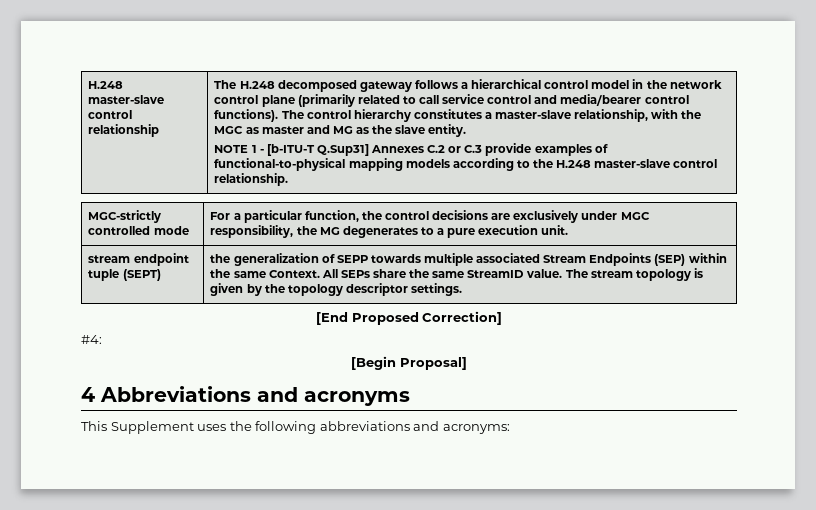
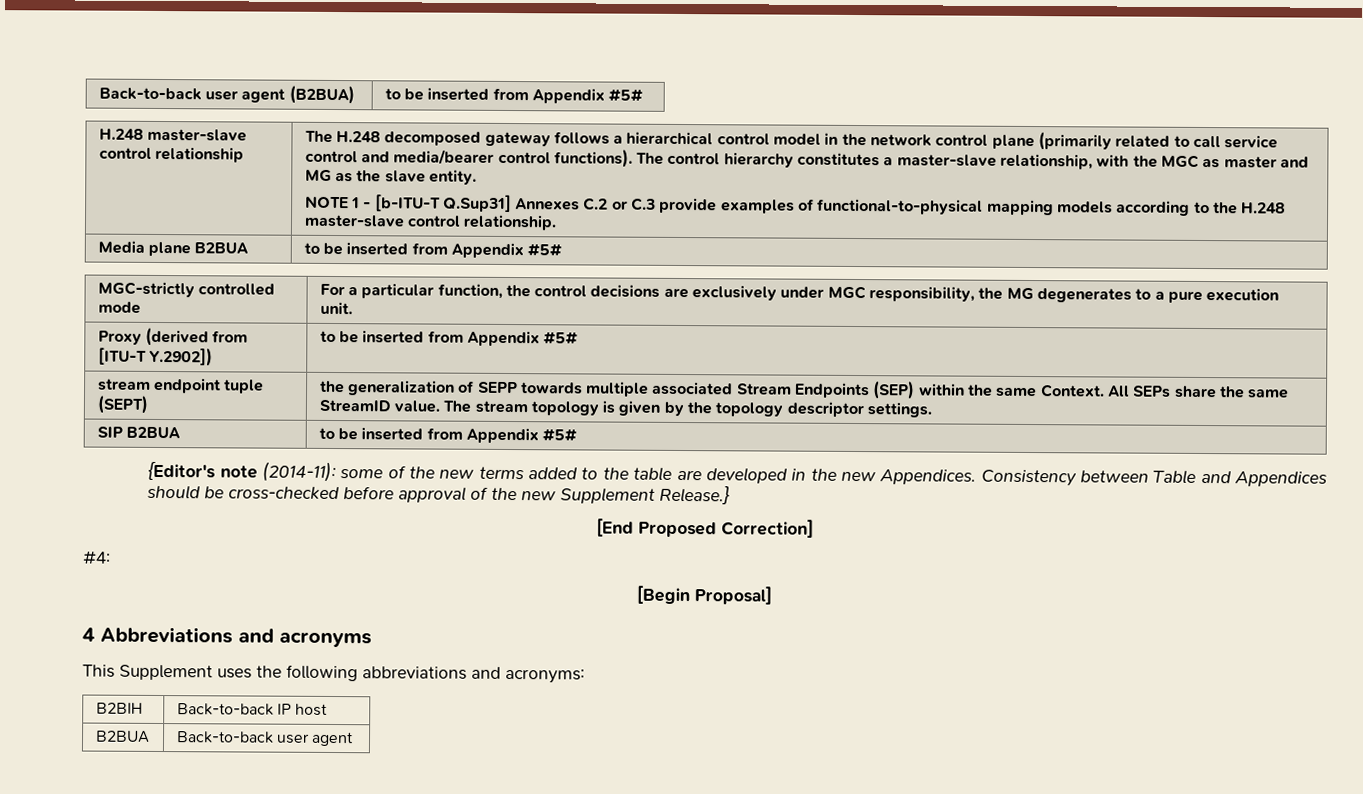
(88, 85) none -> [98,85,355,105] [384,87,644,104] Back-to-back user agent (B2BUA) | to be inserted from Appendix #5# //
(289, 179) none -> [97,240,249,257] [303,242,563,259] // Media plane B2BUA | to be inserted from Appendix #5#
(569, 230) none -> [97,327,249,347] [97,347,213,367] [319,330,579,347] // Proxy (derived from [ITU-T Y.2902]) | to be inserted from Appendix #5#
(463, 289) none -> [96,426,180,439] [318,427,578,444] [147,461,1328,487] [147,484,731,505] // SIP B2BUA | to be inserted from Appendix #5# // {Editor's note (2014-11): some of the new terms added to the table are developed in the new Appendices. Consistency between Table and Appendices should be cross-checked before approval of the new Supplement Release.}
(510, 429) none -> [95,702,143,714] [176,703,329,716] [94,730,150,743] [175,731,355,747] // B2BIH | Back-to-back IP host // B2BUA | Back-to-back user agent

